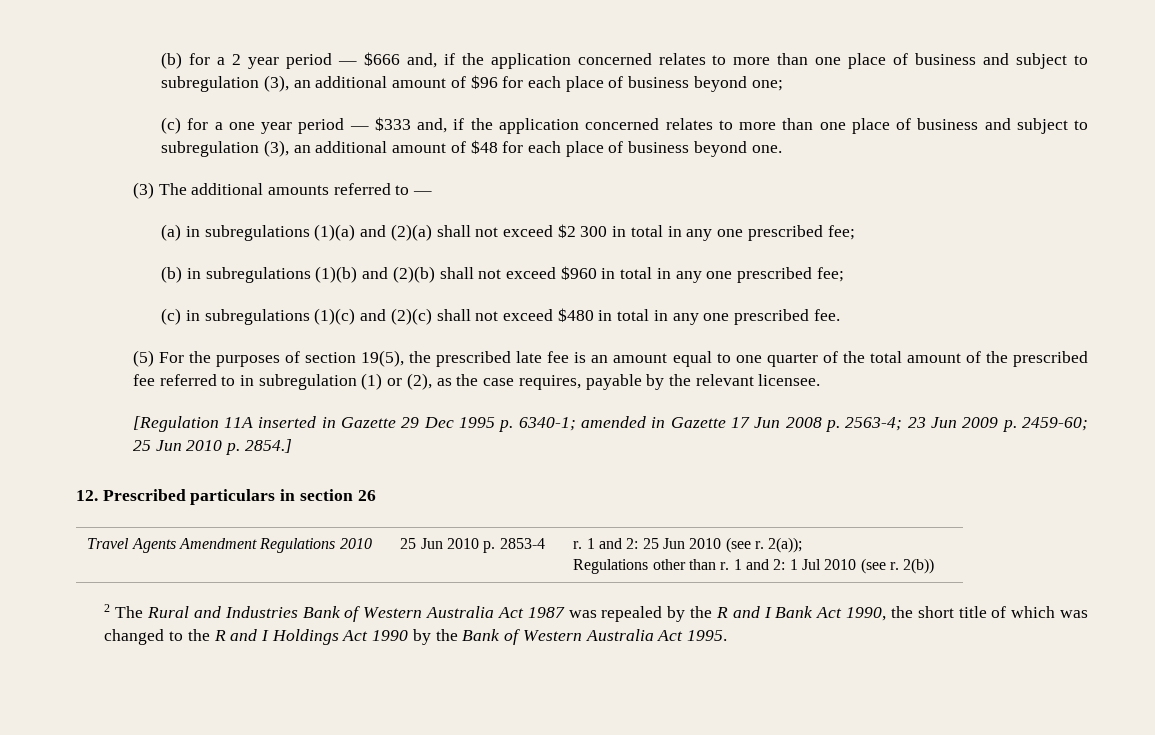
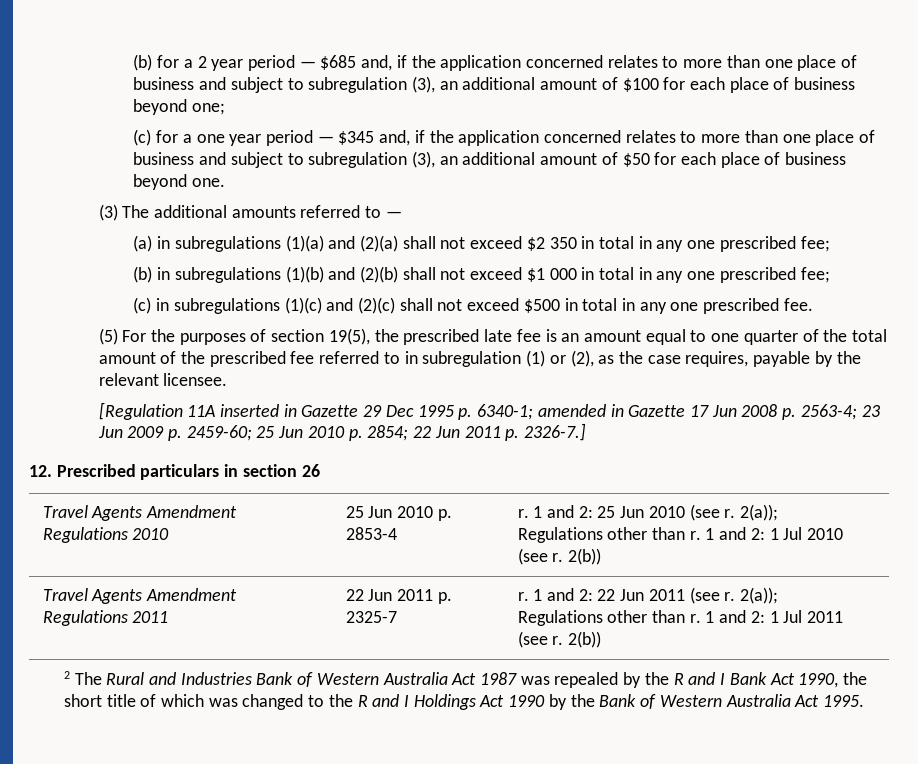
[363,52,400,66] $666 -> [320,55,357,70] $685
[470,75,498,89] $96 -> [622,78,659,92] $100
[374,117,411,131] $333 -> [338,131,375,145] $345
[470,140,498,154] $48 -> [622,153,650,167] $50
[580,226,608,237] 300 -> [549,237,577,249] 350
[560,266,597,280] $960 -> [526,268,577,282] $1 000
[557,308,594,322] $480 -> [523,299,560,313] $500
[244,439,292,453] 2854.] -> [367,423,586,441] 2854; 22 Jun 2011 p. 2326-7.]
(935, 566) none -> [42,588,237,604] [42,610,169,626] [345,589,452,604] [345,611,397,623] [517,587,779,604] [517,610,844,626] [517,631,601,648] // Travel Agents Amendment Regulations 2011 | 22 Jun 2011 p. 2325-7 | r. 1 and 2: 22 Jun 2011 (see r. 2(a)); // Regulations other than r. 1 and 2: 1 Jul 2011 (see r. 2(b))

